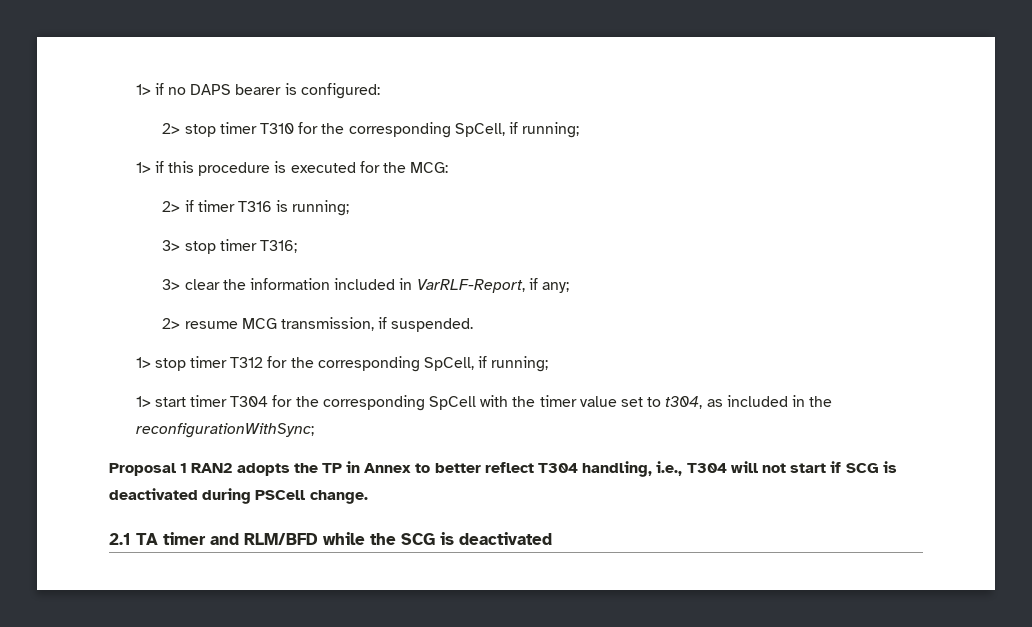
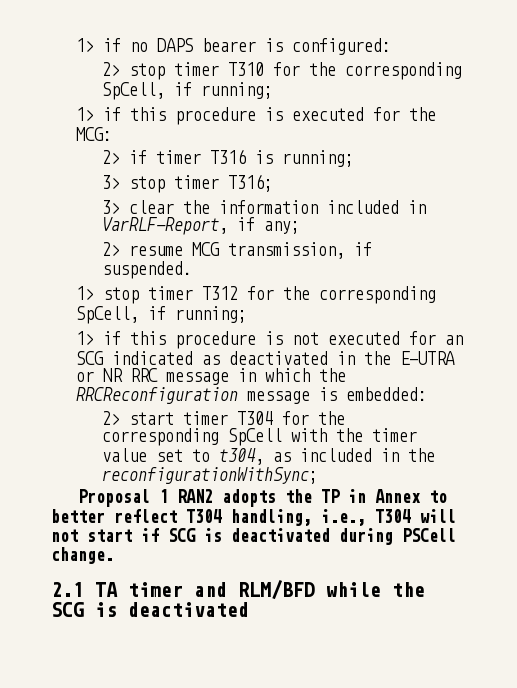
(151, 401) none -> [103,331,464,349] [76,351,456,365] [76,368,347,385] [76,387,428,404] [101,411,120,425] if this procedure is not executed for an SCG indicated as deactivated in the E-UTRA or NR RRC message in which the RRCReconfiguration message is embedded: // 2>

